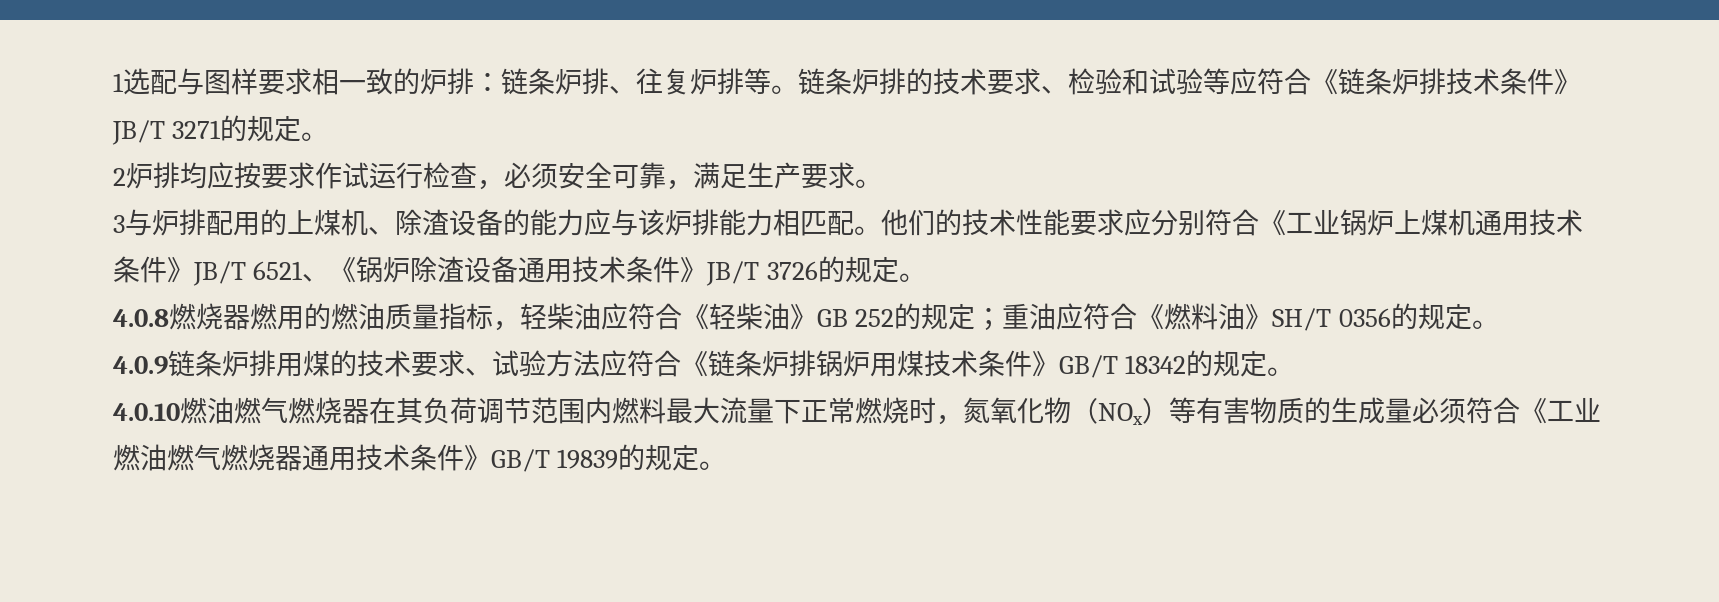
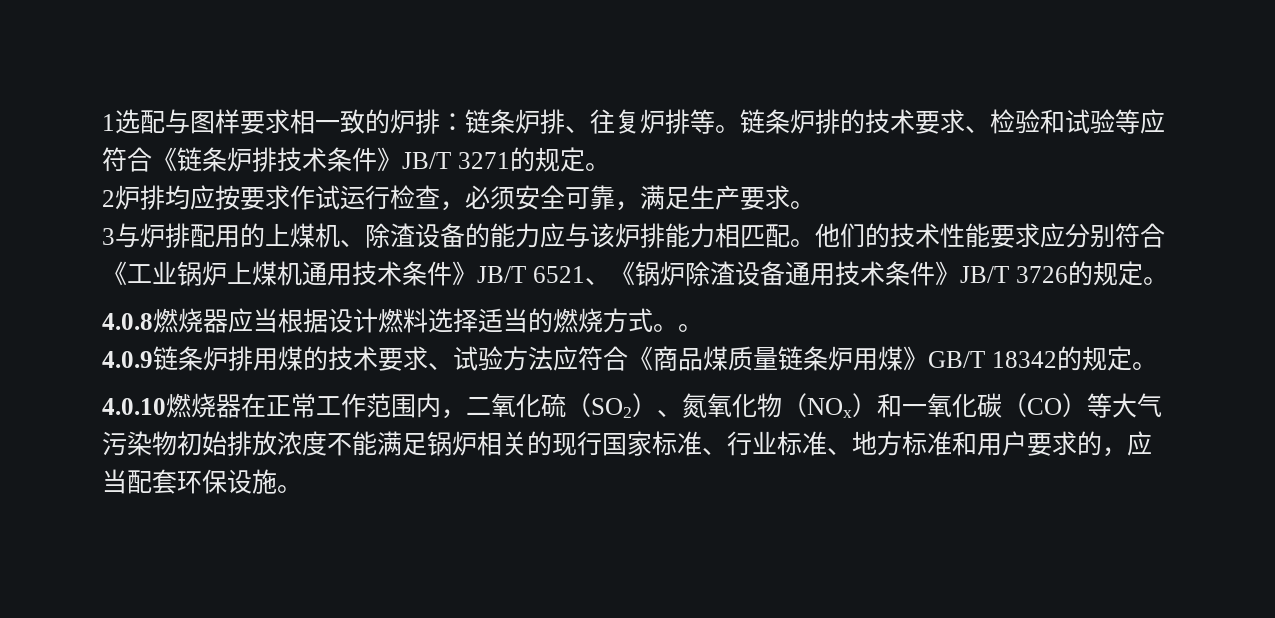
[250,303,1472,331] 燃用的燃油质量指标，轻柴油应符合《轻柴油》GB 252的规定；重油应符合《燃料油》SH/T 0356的规定 -> [228,308,678,333] 应当根据设计燃料选择适当的燃烧方式。
[708,350,1032,377] 链条炉排锅炉用煤技术条件 -> [653,346,903,371] 商品煤质量链条炉用煤
[207,397,1601,425] [113,444,700,472] 油燃气燃烧器在其负荷调节范围内燃料最大流量下正常燃烧时，氮氧化物（NOx）等有害物质的生成量必须符合《工业燃油燃气燃烧器通用技术条件》GB/T 19839的规定 -> [191,393,1162,419] [102,431,1152,457] [102,469,277,494] 烧器在正常工作范围内，二氧化硫（SO2）、氮氧化物（NOx）和一氧化碳（CO）等大气污染物初始排放浓度不能满足锅炉相关的现行国家标准、行业标准、地方标准和用户要求的，应当配套环保设施

